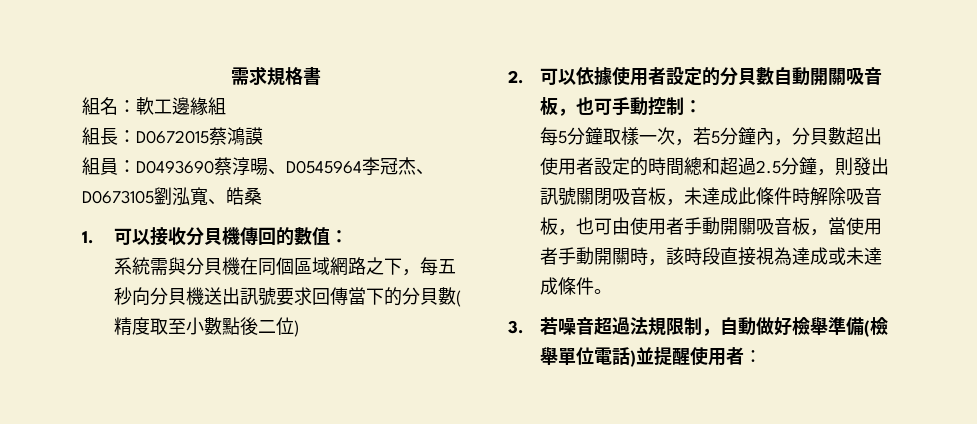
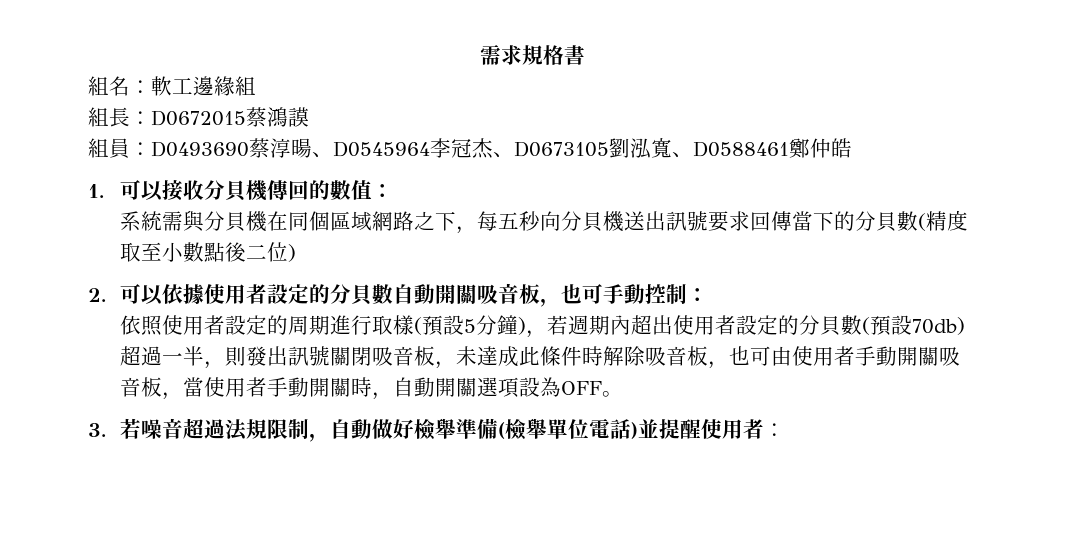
(226, 202) none -> [693,138,831,158] D0588461鄭仲
[244,187,262,205] 桑 -> (852, 148) none
[539,127,882,146] [539,157,817,176] 每5分鐘取樣一次，若5分鐘內，分貝數超出使用者設定的時間總和超過2.5分鐘 -> [119,315,965,338] [119,346,204,366] 依照使用者設定的周期進行取樣(預設5分鐘)，若週期內超出使用者設定的分貝數(預設70db)超過一半
[665,247,882,266] [539,277,594,295] 該時段直接視為達成或未達成條件 -> [392,377,602,398] 自動開關選項設為OFF

